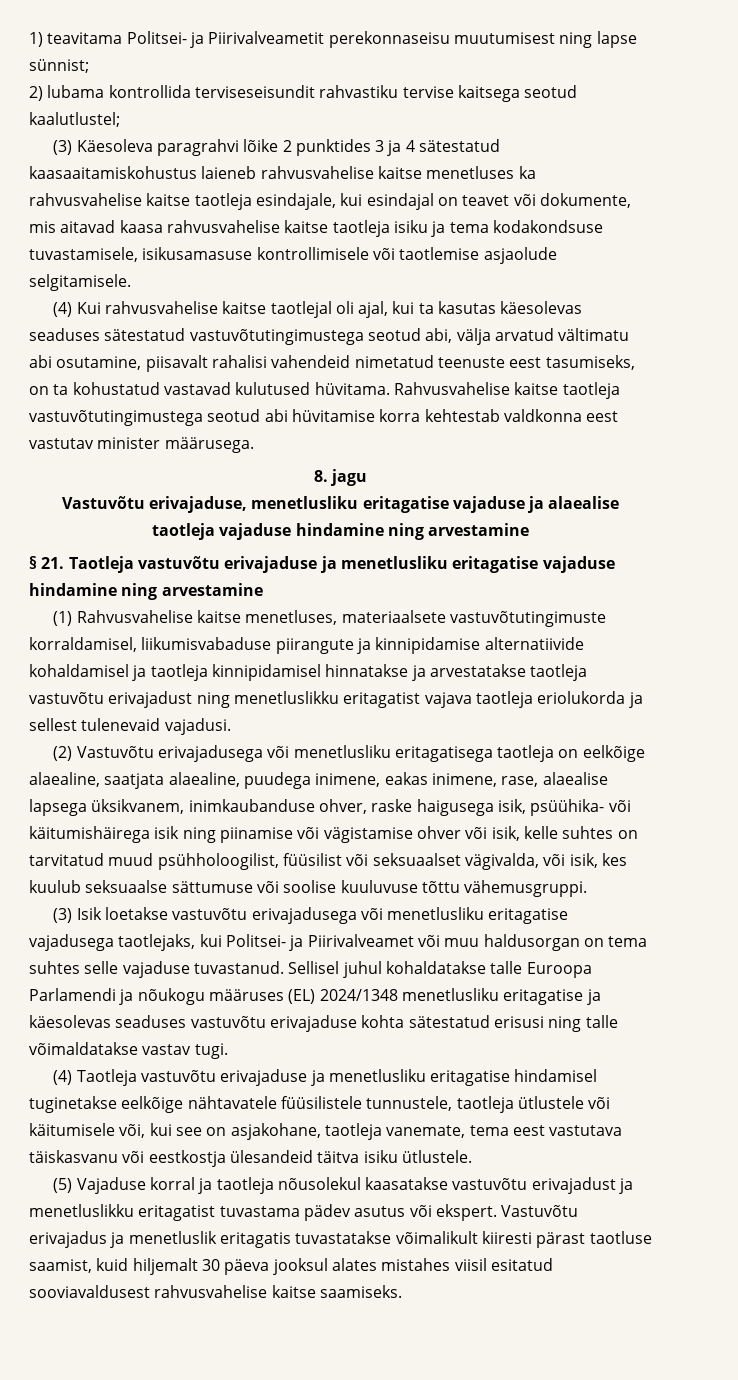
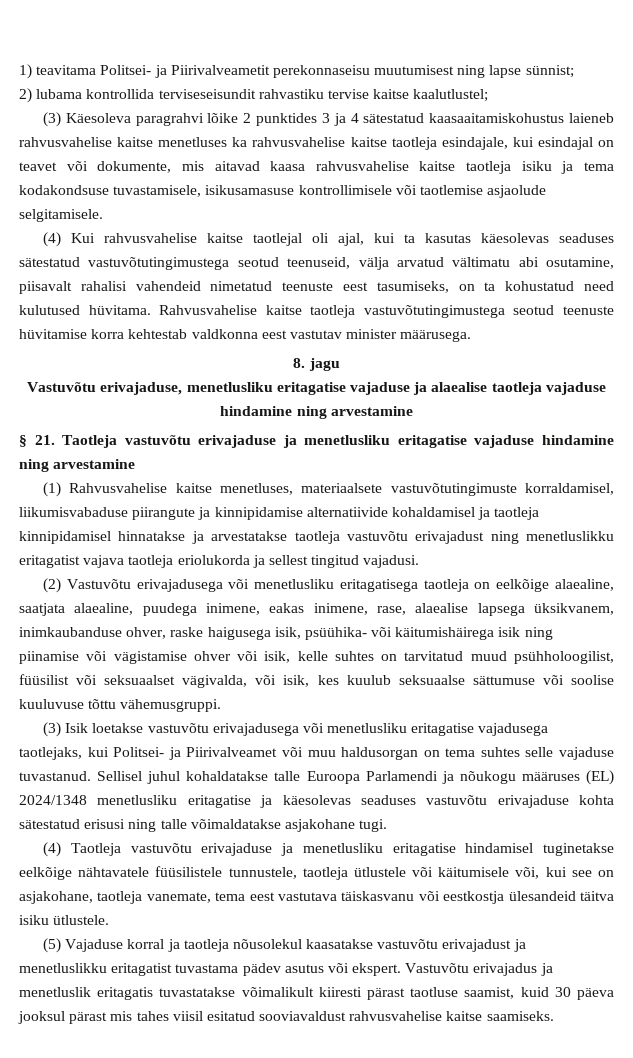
[457,85,578,102] kaitsega seotud -> [373,89,410,99] kaitse
[425,328,453,343] abi, -> [287,257,351,269] teenuseid,
[163,382,231,395] vastavad -> [584,281,614,291] need
[264,409,288,422] abi -> [562,306,614,315] teenuste
[81,718,161,731] tulenevaid -> [311,555,360,568] tingitud
[142,1044,192,1055] vastav -> [284,819,355,832] asjakohane
[132,1258,198,1275] hiljemalt -> (549, 992) none
[331,1258,451,1271] alates mistahes -> [69,1011,169,1024] pärast mis tahes
[29,1285,150,1298] sooviavaldusest -> [259,1011,347,1021] sooviavaldust

